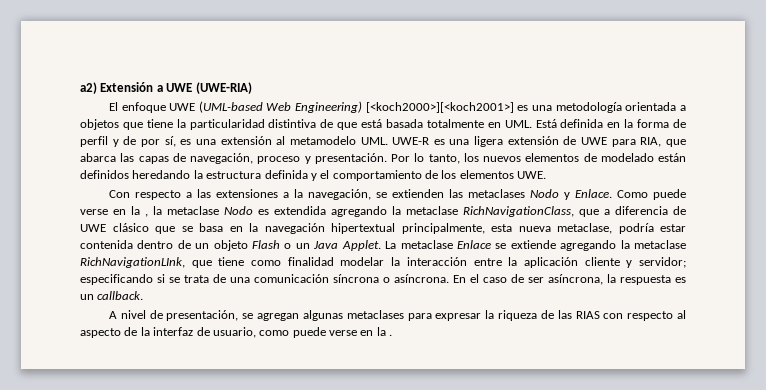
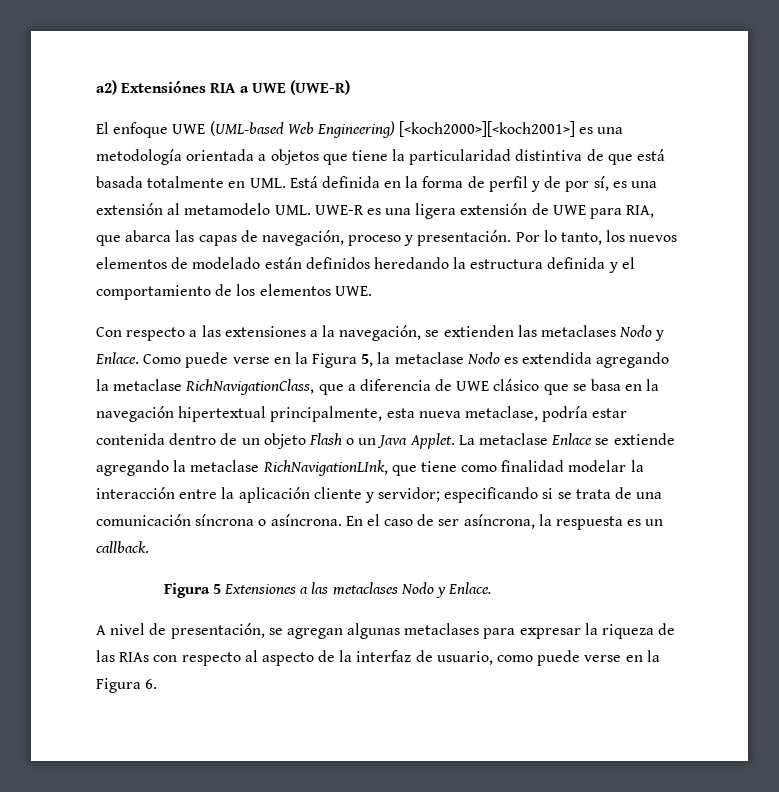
[100,82,154,92] Extensión -> [121,81,237,93] Extensiónes RIA
[195,82,252,94] (UWE-RIA) -> [289,80,350,95] (UWE-R)
[145,214,148,217] , -> [312,353,374,368] Figura 5,
(144, 295) none -> [163,582,492,598] // Figura 5 Extensiones a las metaclases Nodo y Enlace.
[575,311,600,319] RIAS -> [119,652,150,662] RIAs
[389,334,393,336] . -> [96,678,158,693] Figura 6.

